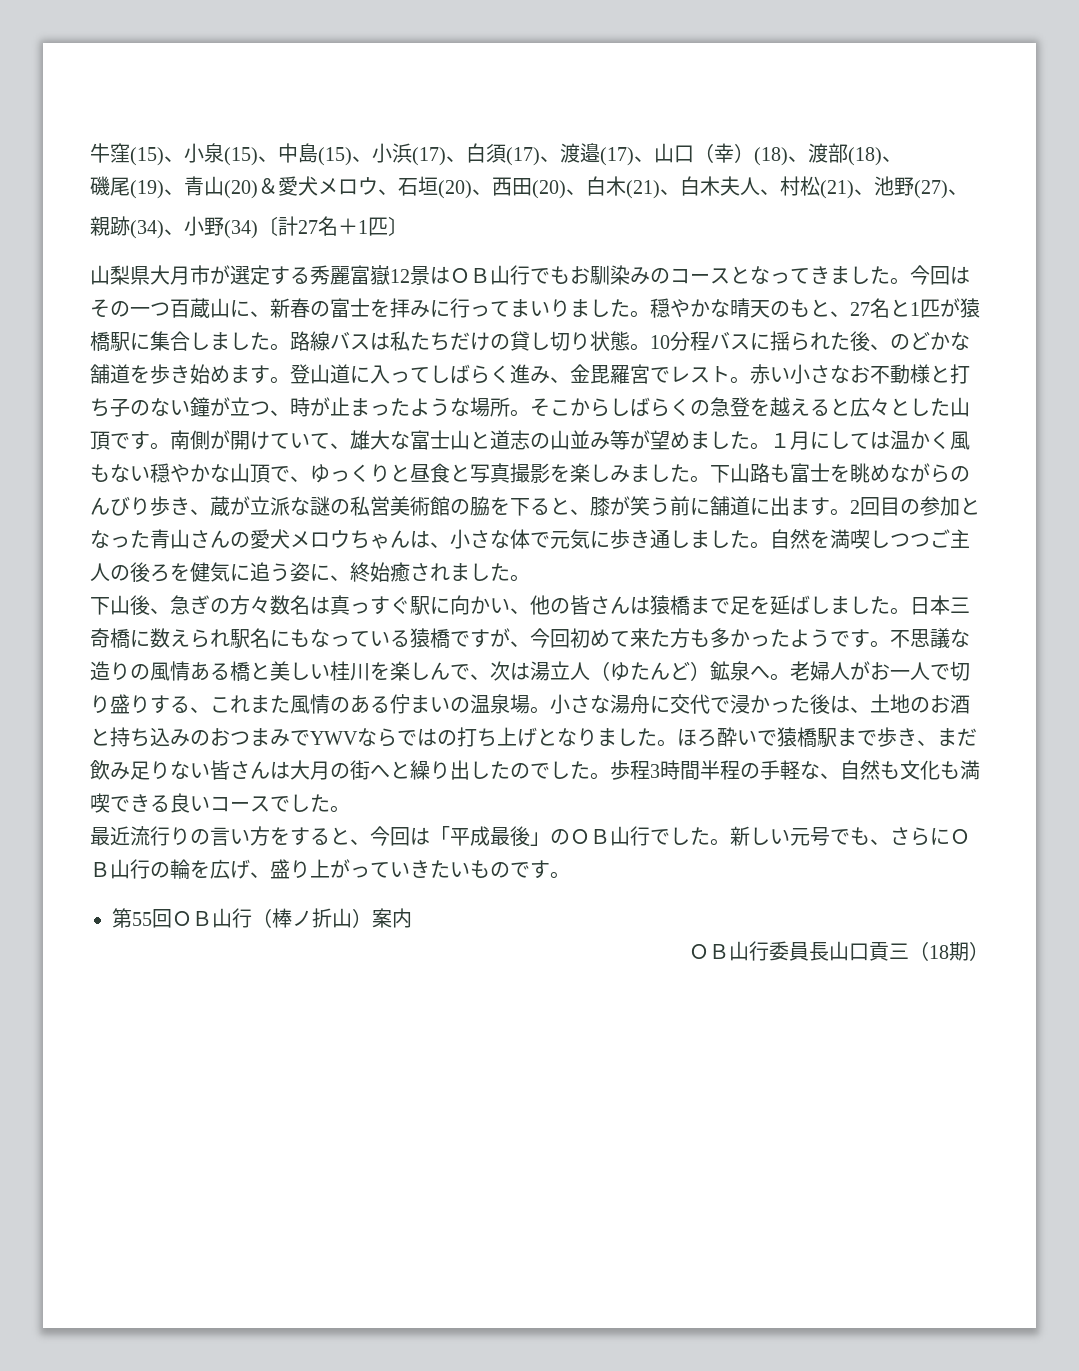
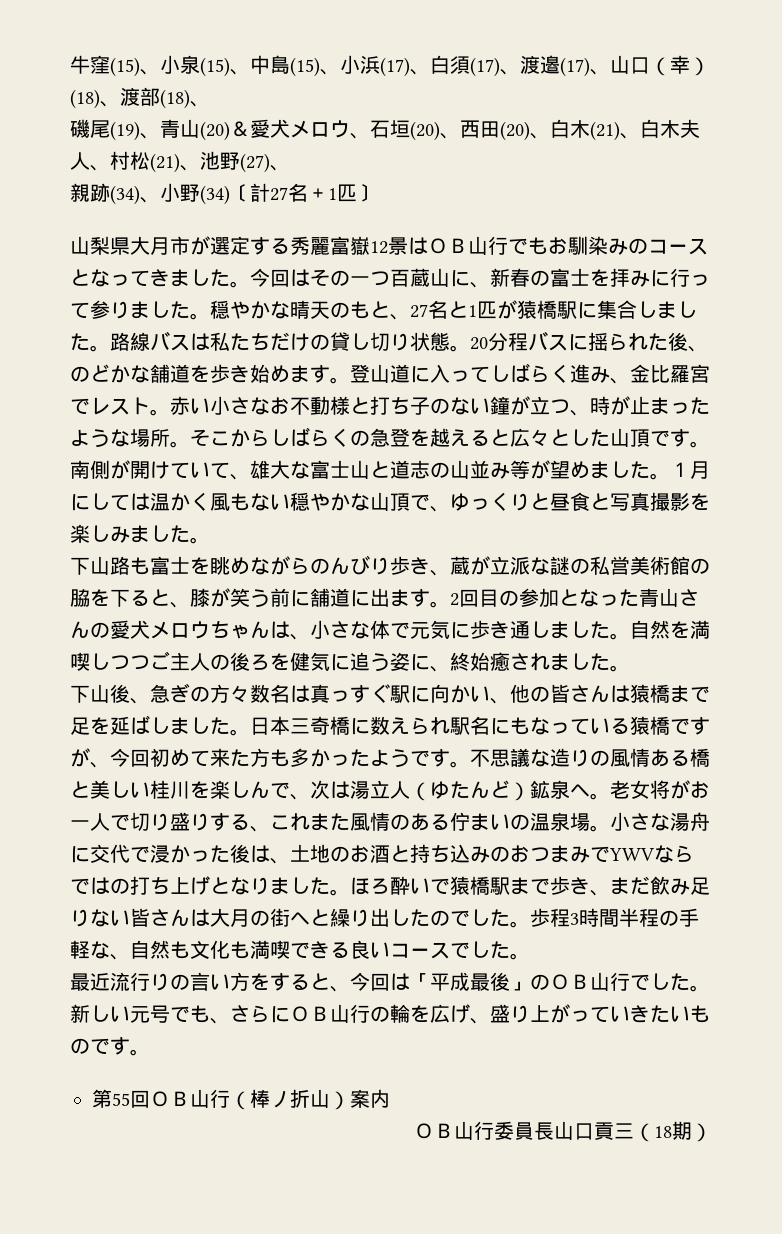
[510,299,550,317] まい -> [90,300,110,319] 参
[650,335,670,349] 10 -> [470,337,488,350] 20
[590,365,610,384] 毘 -> [650,365,670,383] 比
(710, 479) none -> (210, 540) //
[810,661,850,681] 婦人 -> [630,780,670,799] 女将

